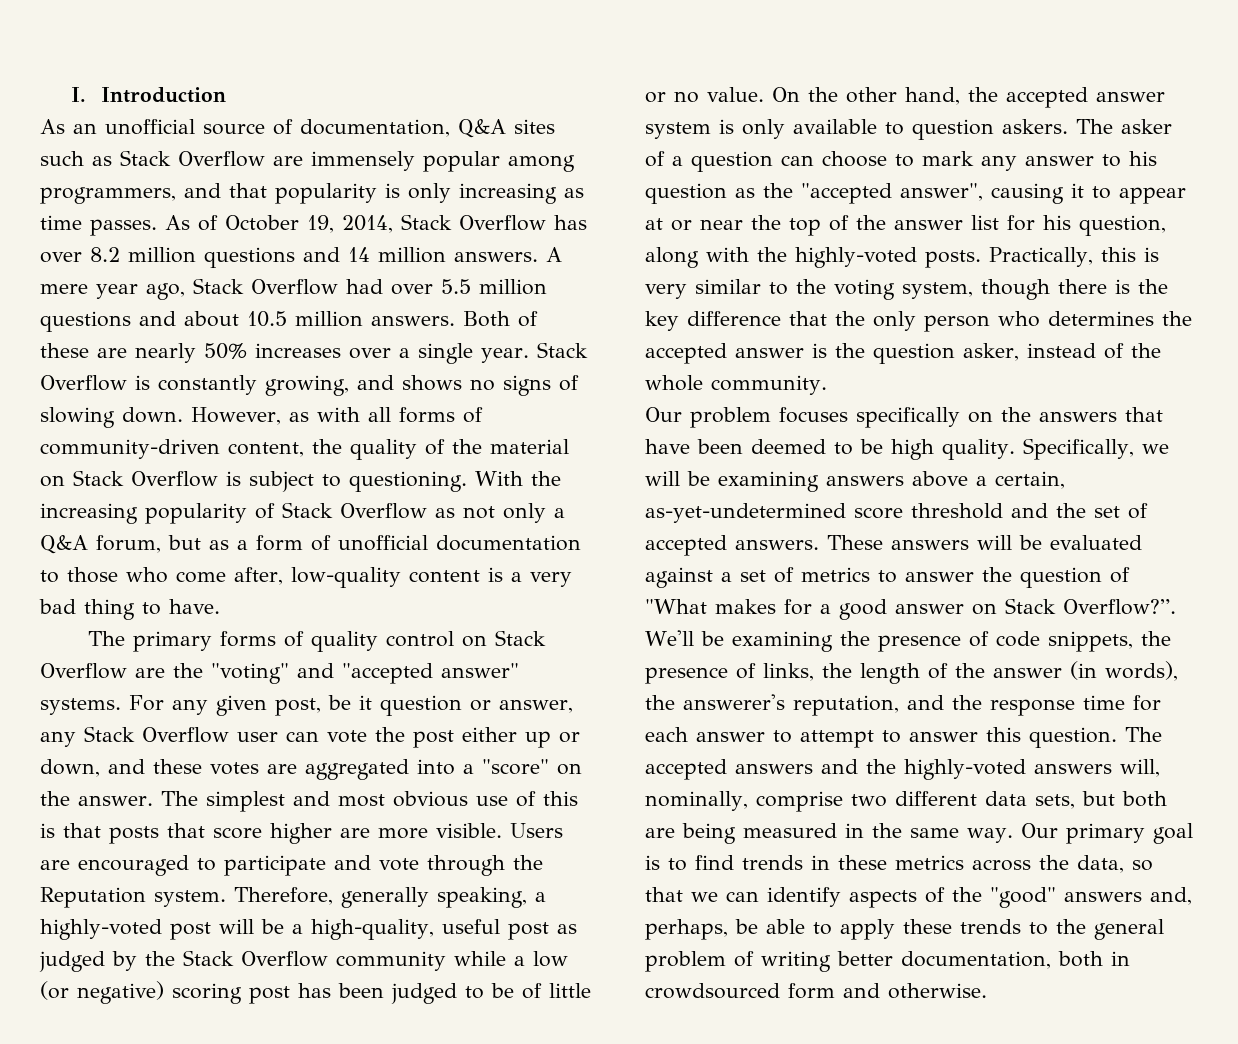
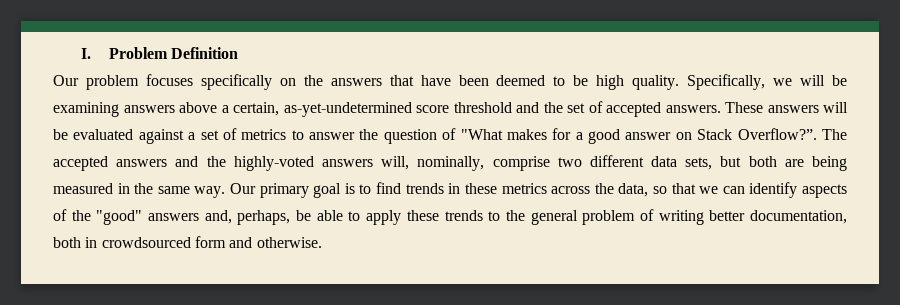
[101,87,227,103] [40,119,555,138] [40,150,575,172] [40,183,584,204] [40,214,587,236] [40,247,562,268] [40,278,547,300] [40,311,538,332] [40,342,588,364] [40,375,579,396] [40,407,483,428] [40,439,569,460] [40,470,561,492] [40,502,565,524] [40,535,581,554] [40,567,572,588] [39,599,220,620] [88,630,547,652] [40,663,519,684] [40,695,573,716] [40,726,580,748] [40,759,582,780] [40,791,578,812] [40,823,563,844] [40,855,543,876] [40,887,546,908] [40,919,577,940] [39,950,568,972] [40,981,591,1004] [645,87,1165,108] [645,119,1172,140] [645,151,1157,172] [645,183,1186,204] [645,215,1166,236] [645,247,1159,268] [645,279,1168,300] [645,311,1192,332] [645,343,1161,364] [645,375,827,395] Introduction // As an unofficial source of documentation, Q&A sites such as Stack Overflow are immensely popular among programmers, and that popularity is only increasing as time passes. As of October 19, 2014, Stack Overflow has over 8.2 million questions and 14 million answers. A mere year ago, Stack Overflow had over 5.5 million questions and about 10.5 million answers. Both of these are nearly 50% increases over a single year. Stack Overflow is constantly growing, and shows no signs of slowing down. However, as with all forms of community-driven content, the quality of the material on Stack Overflow is subject to questioning. With the increasing popularity of Stack Overflow as not only a Q&A forum, but as a form of unofficial documentation to those who come after, low-quality content is a very bad thing to have. // The primary forms of quality control on Stack Overflow are the "voting" and "accepted answer" systems. For any given post, be it question or answer, any Stack Overflow user can vote the post either up or down, and these votes are aggregated into a "score" on the answer. The simplest and most obvious use of this is that posts that score higher are more visible. Users are encouraged to participate and vote through the Reputation system. Therefore, generally speaking, a highly-voted post will be a high-quality, useful post as judged by the Stack Overflow community while a low (or negative) scoring post has been judged to be of little or no value. On the other hand, the accepted answer system is only available to question askers. The asker of a question can choose to mark any answer to his question as the "accepted answer", causing it to appear at or near the top of the answer list for his question, along with the highly-voted posts. Practically, this is very similar to the voting system, though there is the key difference that the only person who determines the accepted answer is the question asker, instead of the whole community. -> [109,47,239,59] Problem Definition
[645,630,1171,652] [645,661,1178,684] [645,694,1161,716] [645,727,1117,748] We'll be examining the presence of code snippets, the presence of links, the length of the answer (in words), the answerer's reputation, and the response time for each answer to attempt to answer this question. -> (817, 134) none

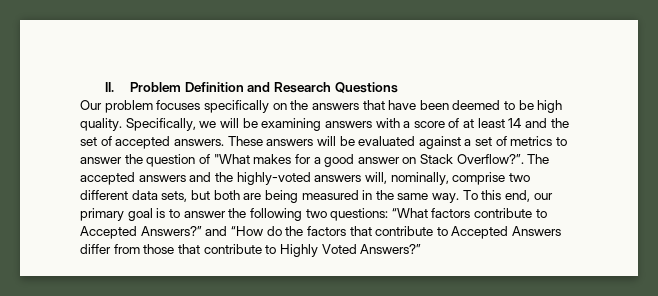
[81,48,92,59] I. -> [104,82,114,92] II.
(239, 53) none -> [247,82,398,93] and Research Questions
[179,102,512,117] above a certain, as-yet-undetermined score threshold -> [375,118,522,128] with a score of at least 14
[230,182,847,198] [53,209,848,225] [53,236,322,248] Our primary goal is to find trends in these metrics across the data, so that we can identify aspects of the "good" answers and, perhaps, be able to apply these trends to the general problem of writing better documentation, both in crowdsourced form and otherwise. -> [462,190,553,202] [80,208,547,221] [80,226,562,239] [80,244,422,257] To this end, our primary goal is to answer the following two questions: “What factors contribute to Accepted Answers?” and “How do the factors that contribute to Accepted Answers differ from those that contribute to Highly Voted Answers?”

